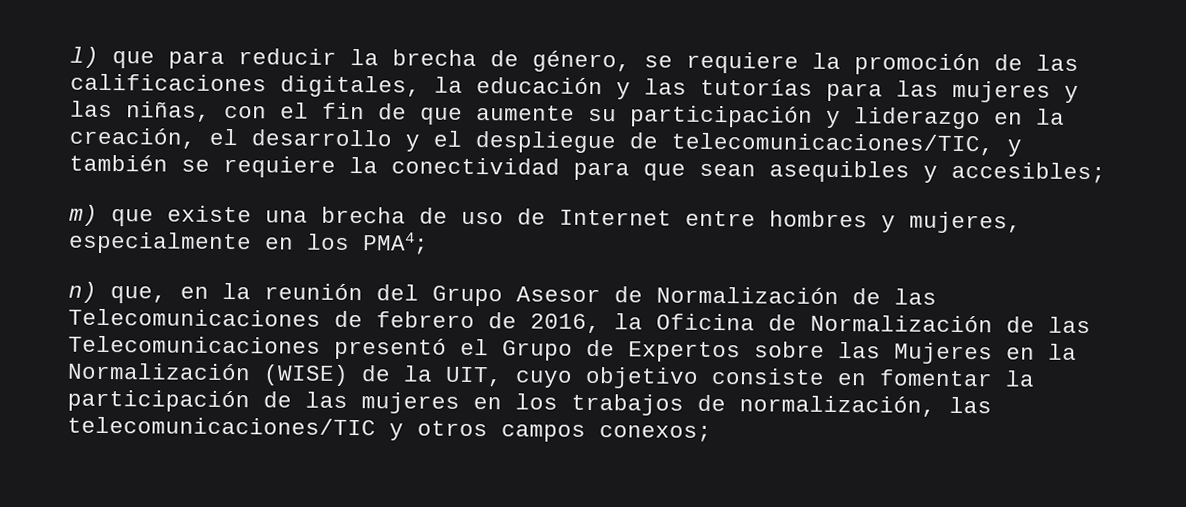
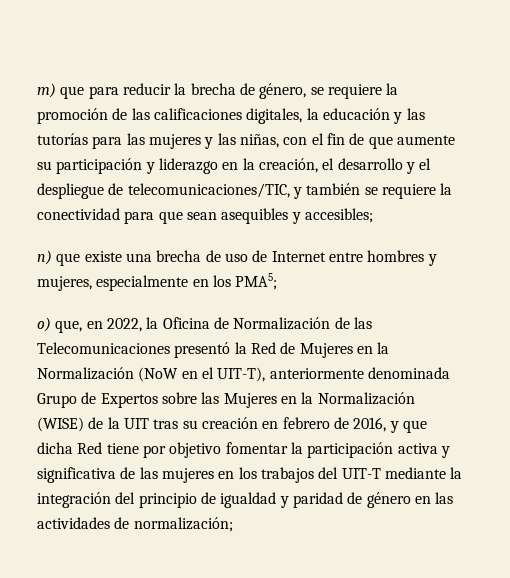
[70,46,99,68] l) -> [37,83,56,98] m)
[69,204,98,226] m) -> [37,250,52,265] n)
[362,232,429,255] [68,281,937,307] [68,308,601,334] PMA4; // n) que, en la reunión del Grupo Asesor de Normalización de las Telecomunicaciones de febrero de 2016, -> [235,273,278,290] [37,317,142,333] PMA5; // o) que, en 2022,
[460,338,489,356] el -> [234,342,390,358] [37,367,450,382] la Red de Mujeres en la Normalización (NoW en el UIT-T), anteriormente denominada
[445,366,1035,389] [67,389,250,413] UIT, cuyo objetivo consiste en fomentar la participación -> [123,417,427,433] [37,442,450,458] [37,467,116,483] UIT tras su creación en febrero de 2016, y que dicha Red tiene por objetivo fomentar la participación activa y significativa
[697,394,992,417] [67,416,712,442] de normalización, las telecomunicaciones/TIC y otros campos conexos; -> [318,467,463,479] [37,492,454,508] [37,517,233,532] del UIT-T mediante la integración del principio de igualdad y paridad de género en las actividades de normalización;

